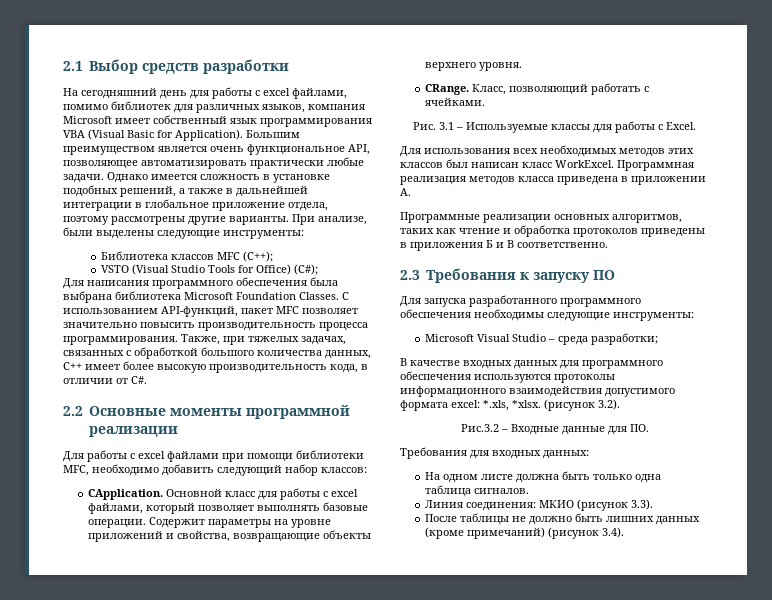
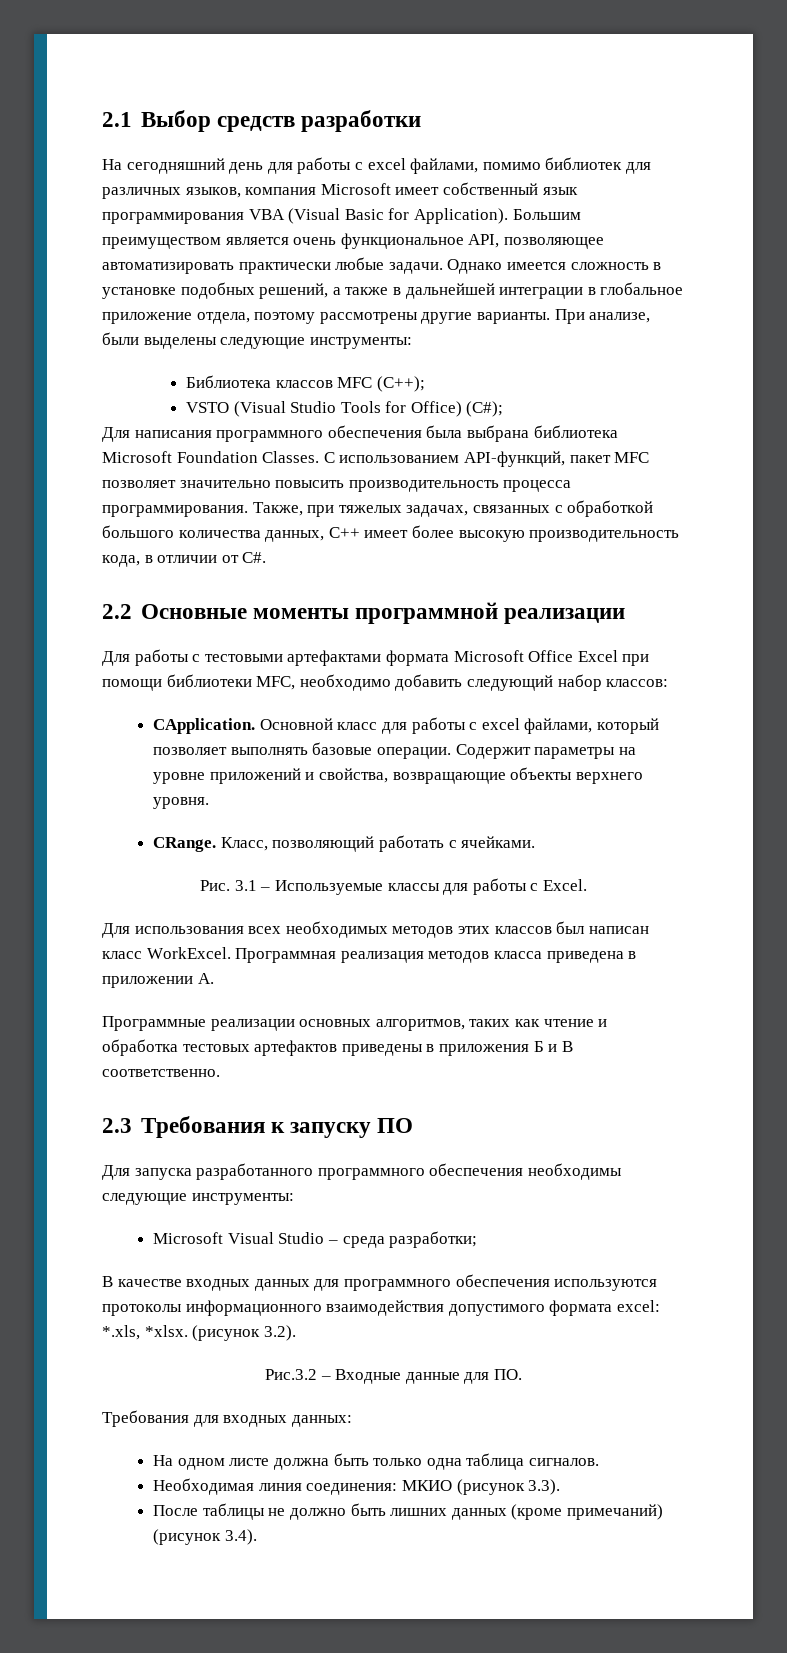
[138,451,219,462] excel файлами -> [204,650,618,666] тестовыми артефактами формата Microsoft Office Excel
[573,228,638,237] протоколов -> [182,1040,338,1056] тестовых артефактов
[424,500,463,508] Линия -> [153,1478,302,1495] Необходимая линия

